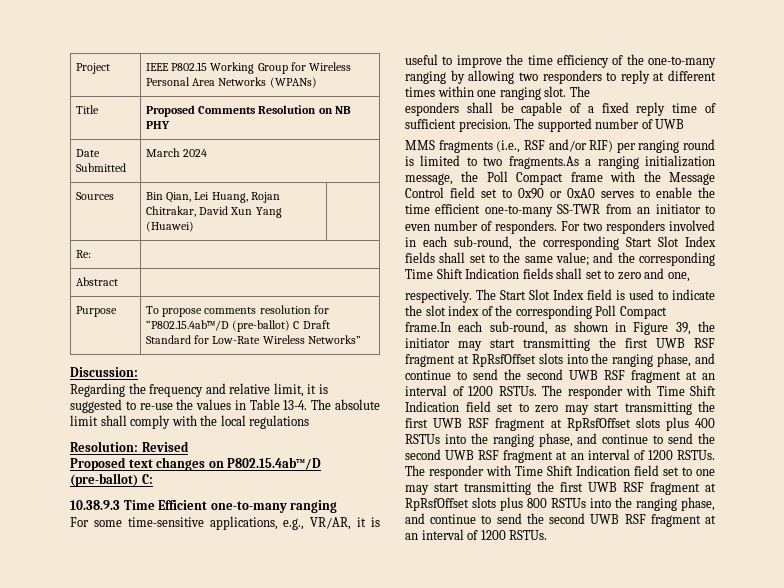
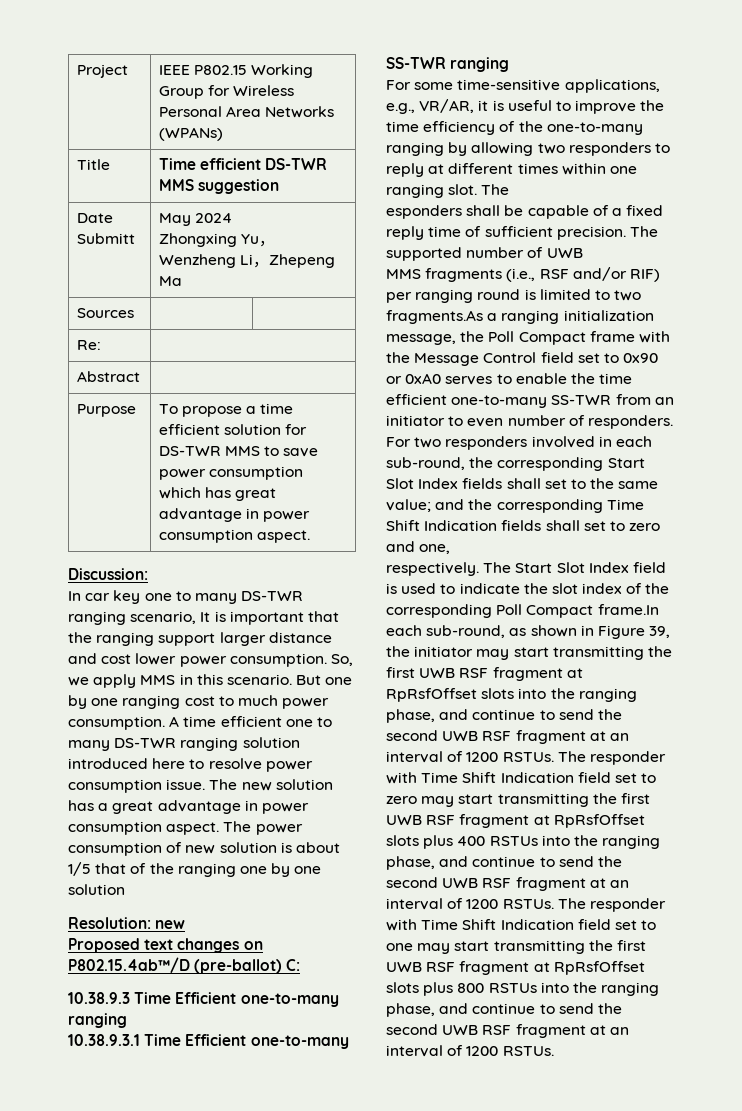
[146,105,351,117] [146,121,171,129] Proposed Comments Resolution on NB PHY -> [158,158,328,170] [158,179,279,194] Time efficient DS-TWR MMS suggestion
[76,163,127,172] [146,148,181,157] Submitted | March -> [76,233,135,244] [158,213,191,226] Submitt | May
[76,192,115,200] [146,192,280,203] [146,206,282,218] [146,221,195,232] // Sources | Bin Qian, Lei Huang, Rojan Chitrakar, David Xun Yang (Huawei) -> [158,233,275,247] [158,254,335,268] [158,276,182,286] [76,308,134,318] // Zhongxing Yu，Wenzheng Li，Zhepeng Ma // Sources |
[204,305,329,314] [146,320,330,332] [146,335,361,344] [70,367,138,377] [70,383,328,397] [70,399,380,413] [70,415,310,429] comments resolution for “P802.15.4ab™/D (pre-ballot) C Draft Standard for Low-Rate Wireless Networks” // Discussion: // Regarding the frequency and relative limit, it is suggested to re-use the values in Table 13-4. The absolute limit shall comply with the local regulations -> [246,403,294,414] [158,424,308,435] [158,446,319,457] [158,466,303,480] [158,487,277,501] [158,508,311,522] [158,529,310,543] [68,568,148,580] [68,590,304,604] [68,611,339,625] [68,632,332,646] [68,653,353,667] [68,674,353,688] [68,695,330,709] [68,716,332,730] [68,737,300,751] [68,758,313,772] [68,779,333,793] [68,800,309,814] [68,821,303,835] [68,842,340,856] [68,862,322,877] [68,884,125,895] a time efficient solution for DS-TWR MMS to save power consumption which has great advantage in power consumption aspect. // Discussion: // In car key one to many DS-TWR ranging scenario, It is important that the ranging support larger distance and cost lower power consumption. So, we apply MMS in this scenario. But one by one ranging cost to much power consumption. A time efficient one to many DS-TWR ranging solution introduced here to resolve power consumption issue. The new solution has a great advantage in power consumption aspect. The power consumption of new solution is about 1/5 that of the ranging one by one solution
[141,441,189,452] Revised -> [155,920,186,929] new
(338, 506) none -> [68,1034,349,1049] [386,57,510,72] // 10.38.9.3.1 Time Efficient one-to-many SS-TWR ranging

